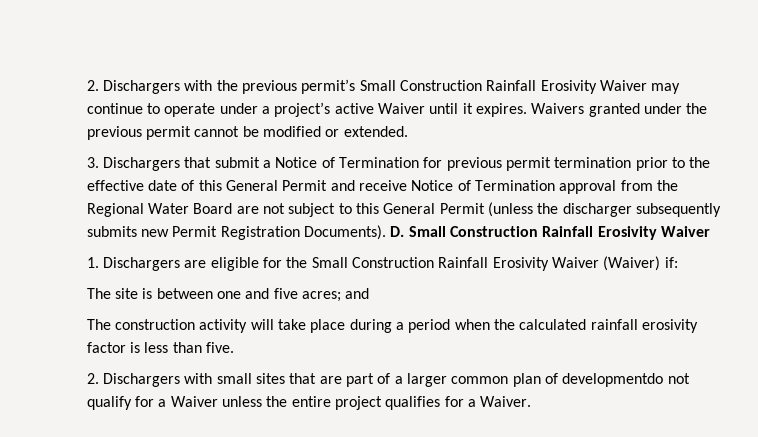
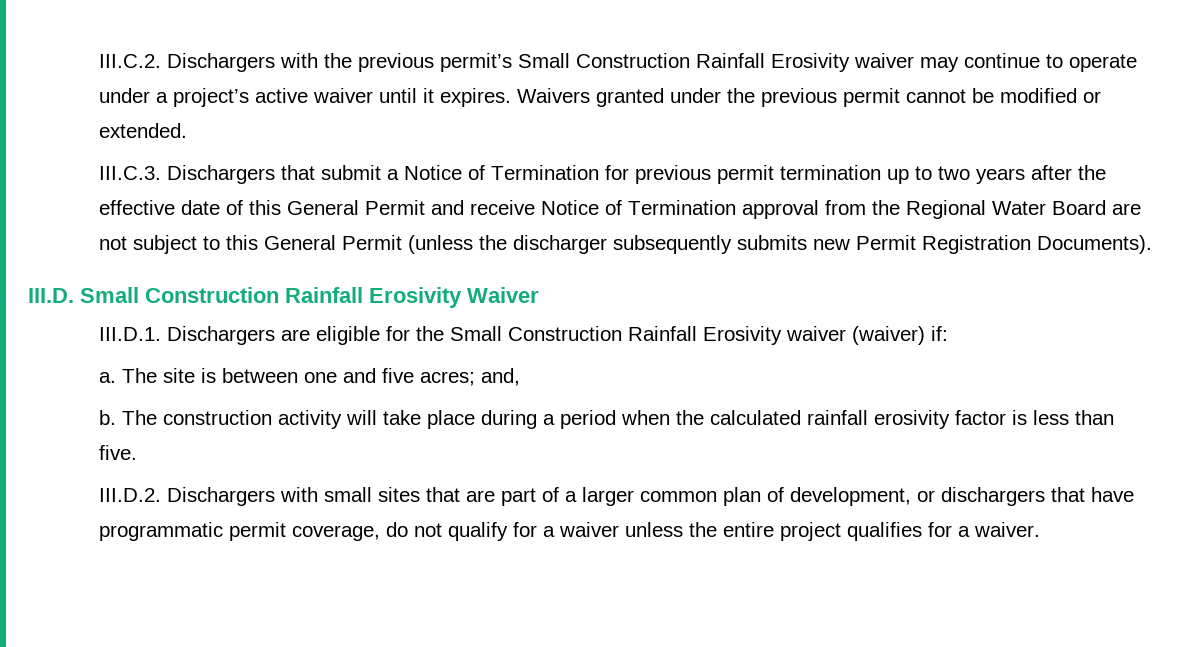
[86,80,99,91] 2. -> [98,54,161,68] III.C.2.
[599,80,647,91] Waiver -> [853,53,914,68] waiver
[377,103,425,114] Waiver -> [312,88,373,103] waiver
[86,157,99,168] 3. -> [98,166,161,180] III.C.3.
[635,157,685,171] prior to -> [886,165,1072,184] up to two years after
[390,226,405,237] D. -> [28,288,74,303] // III.D.
[86,257,99,268] 1. -> [98,327,161,341] III.D.1.
[551,256,661,271] Waiver (Waiver) -> [785,326,925,345] waiver (waiver)
(678, 262) none -> [98,372,116,383] a.
[345,288,370,299] and // -> [480,368,520,386] [98,410,116,425] and, // b.
[86,373,99,384] 2. -> [98,488,161,502] III.D.2.
[562,373,664,387] developmentdo -> [789,487,1134,506] [98,522,408,541] development, or dischargers that have programmatic permit coverage, do
[170,396,218,407] Waiver -> [558,522,619,537] waiver
[480,396,532,407] Waiver. -> [973,522,1040,537] waiver.

